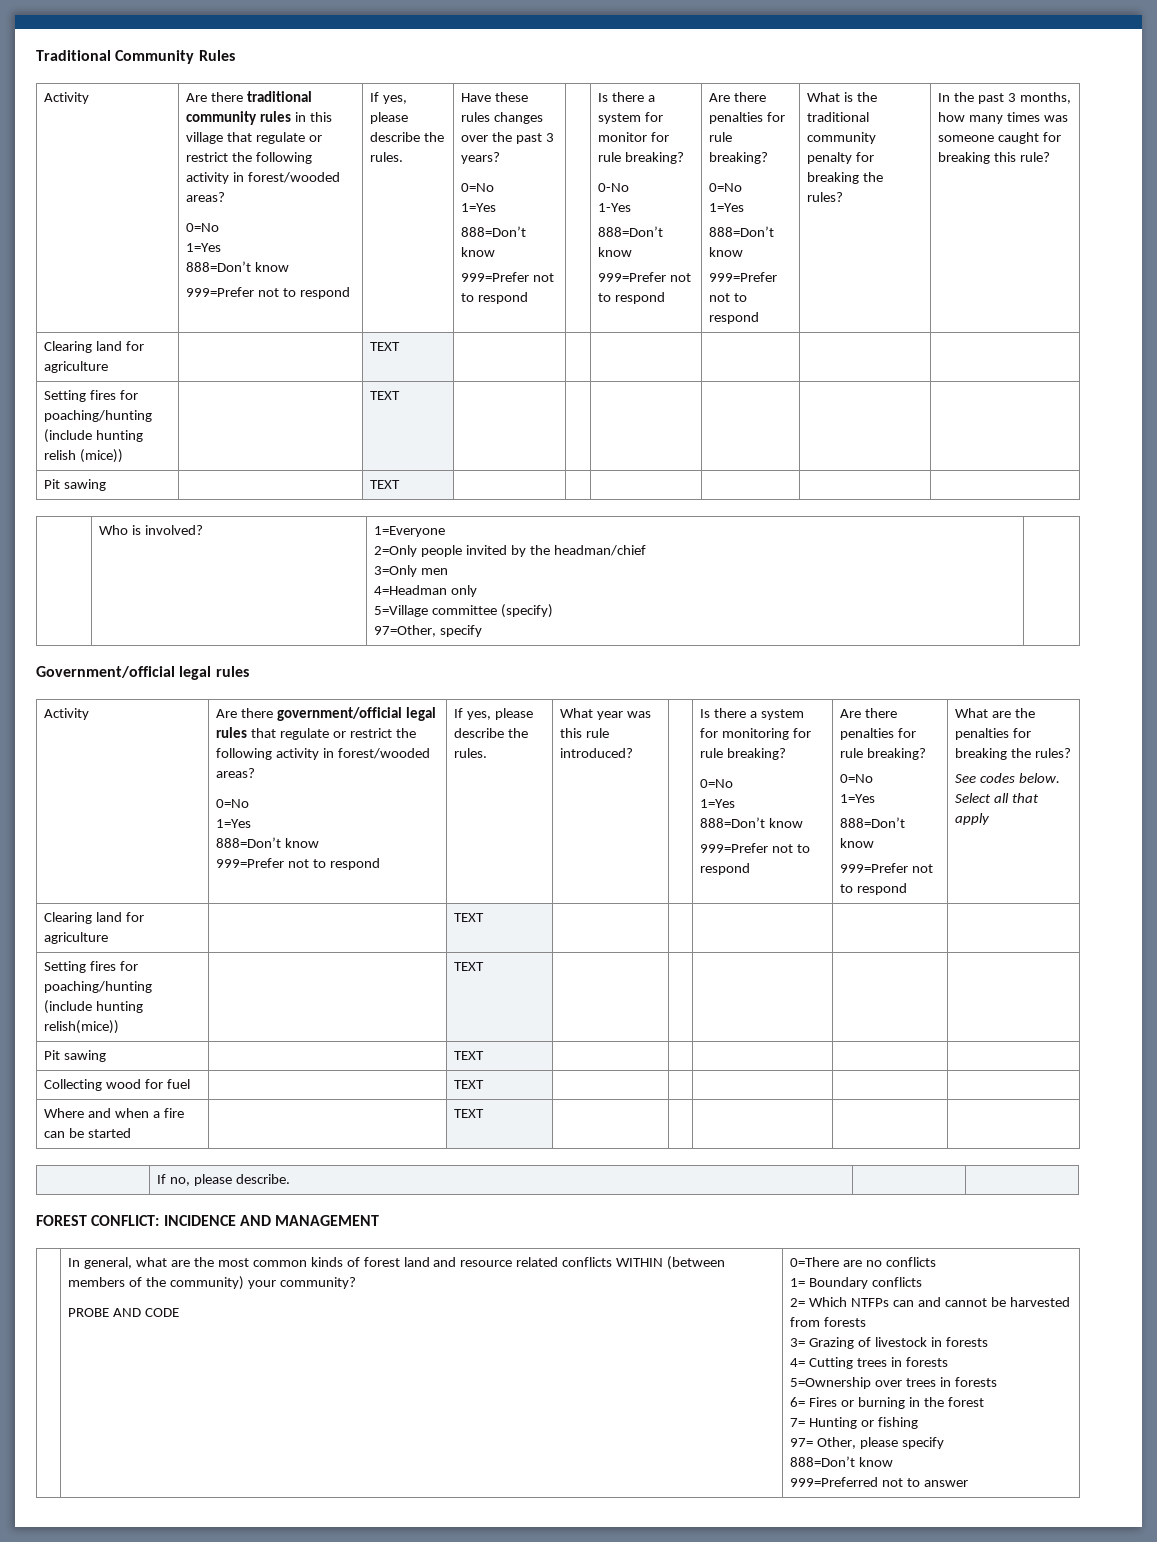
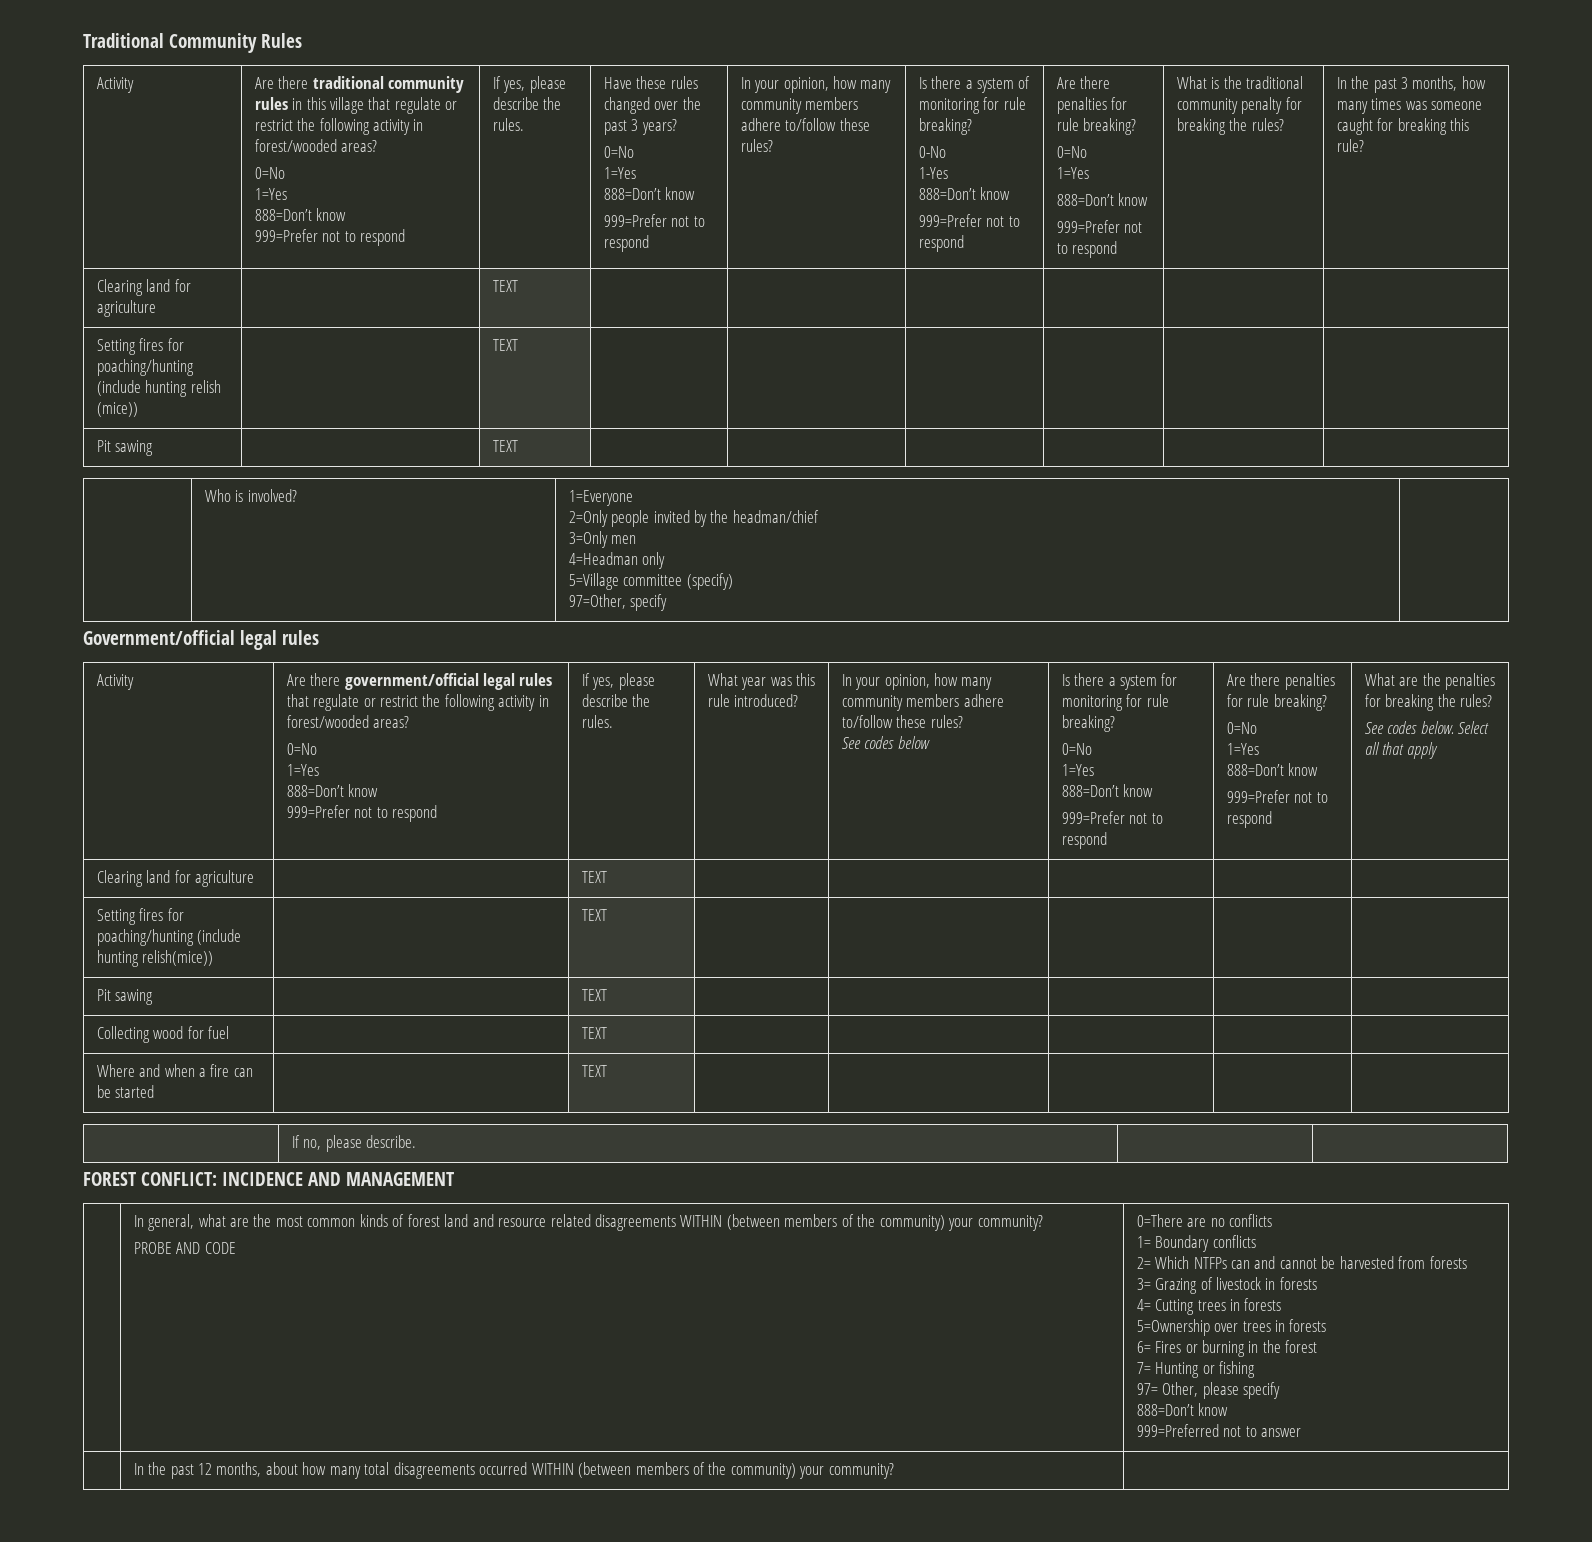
[494,112,544,124] changes -> [603,97,650,114] changed
[598,92,656,102] [598,112,664,124] [598,132,648,142] | Is there a system for monitor -> [740,76,892,93] [740,97,859,114] [740,118,870,131] [740,139,773,152] [918,76,1031,93] [918,98,980,114] In your opinion, how many community members adhere to/follow these rules? | Is there a system of monitoring
(634, 753) none -> [841,673,993,690] [841,694,1004,711] [841,715,963,728] [841,736,930,749] In your opinion, how many community members adhere to/follow these rules? // See codes below
[562,1257,613,1267] conflicts -> [594,1214,676,1231] disagreements
(969, 1483) none -> [133,1462,894,1479] // | In the past 12 months, about how many total disagreements occurred WITHIN (between members of the community) your community? |

